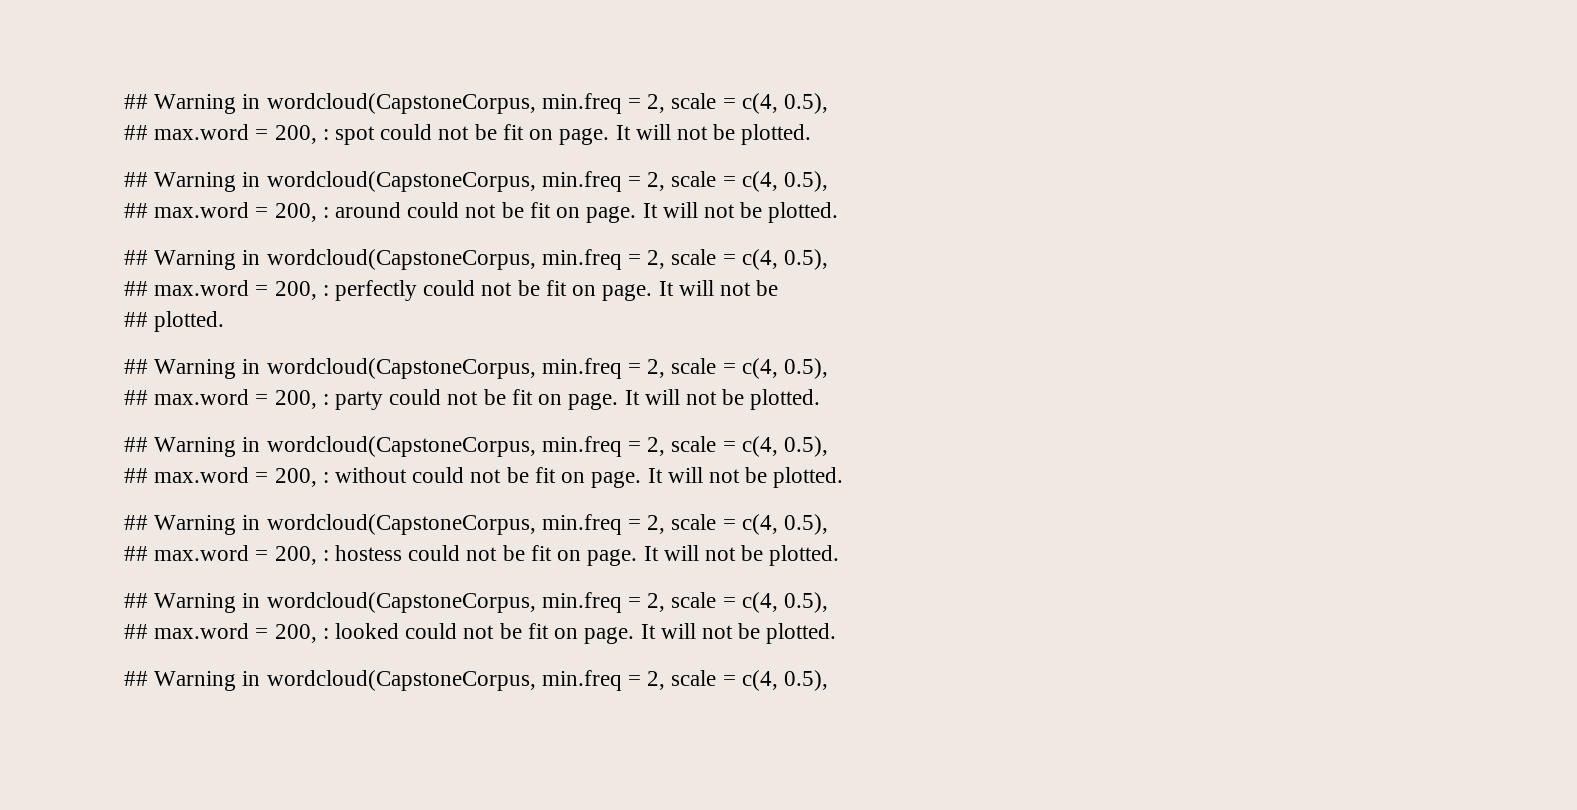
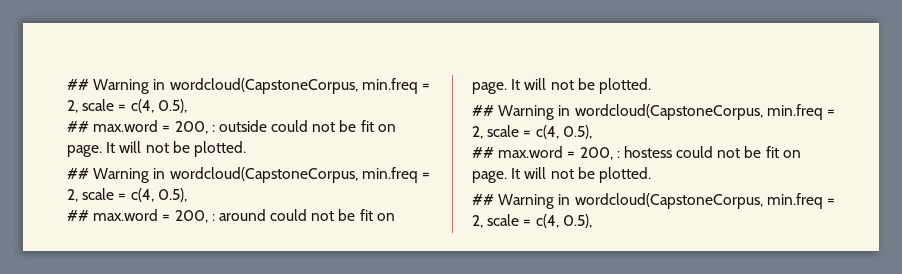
[335,126,376,145] spot -> [218,120,267,132] outside
[124,280,779,301] [124,311,225,332] [124,358,829,379] [124,389,821,410] [124,436,829,457] [124,467,844,488] [124,514,829,535] // ## max.word = 200, : perfectly could not be fit on page. It will not be // ## plotted. // ## Warning in wordcloud(CapstoneCorpus, min.freq = 2, scale = c(4, 0.5), // ## max.word = 200, : party could not be fit on page. It will not be plotted. // ## Warning in wordcloud(CapstoneCorpus, min.freq = 2, scale = c(4, 0.5), // ## max.word = 200, : without could not be fit on page. It will not be plotted. // ## Warning in wordcloud(CapstoneCorpus, min.freq = 2, scale = c(4, 0.5), -> (592, 132) none
[124,623,837,644] [124,670,829,691] // ## max.word = 200, : looked could not be fit on page. It will not be plotted. // ## Warning in wordcloud(CapstoneCorpus, min.freq = 2, scale = c(4, 0.5), -> (592, 221) none

